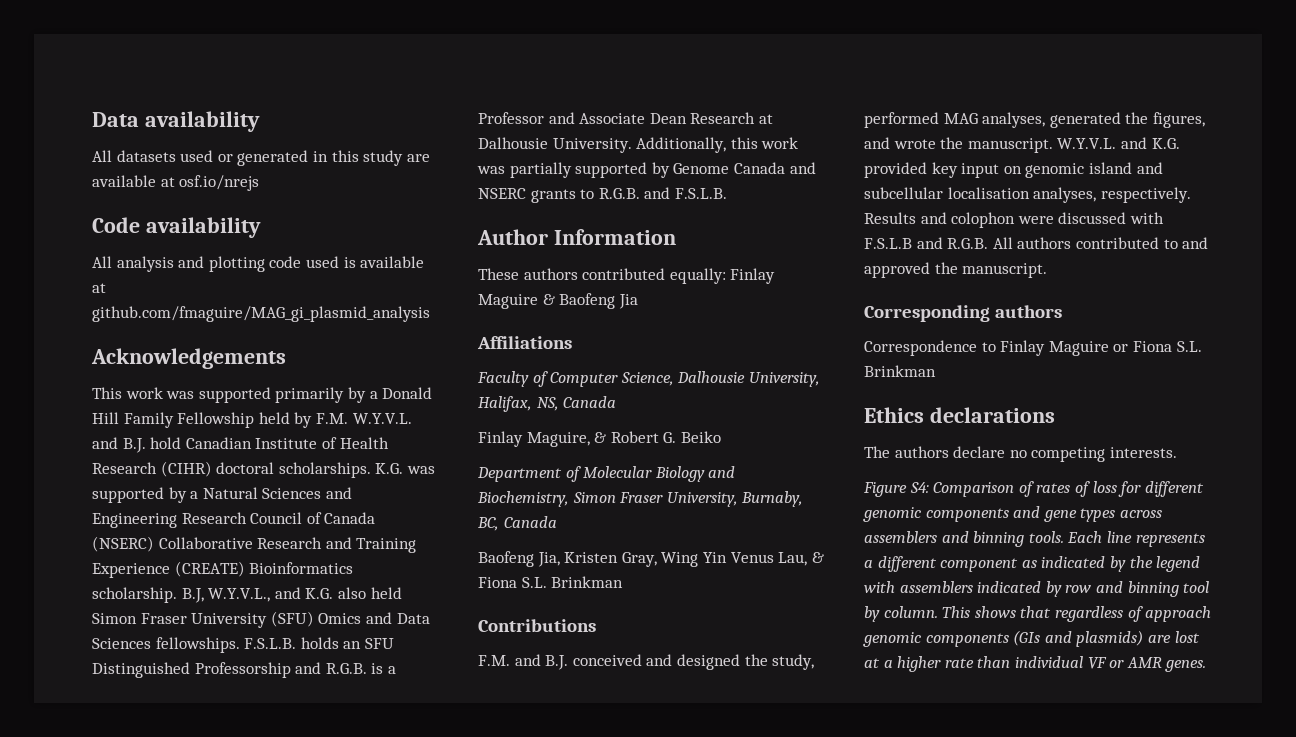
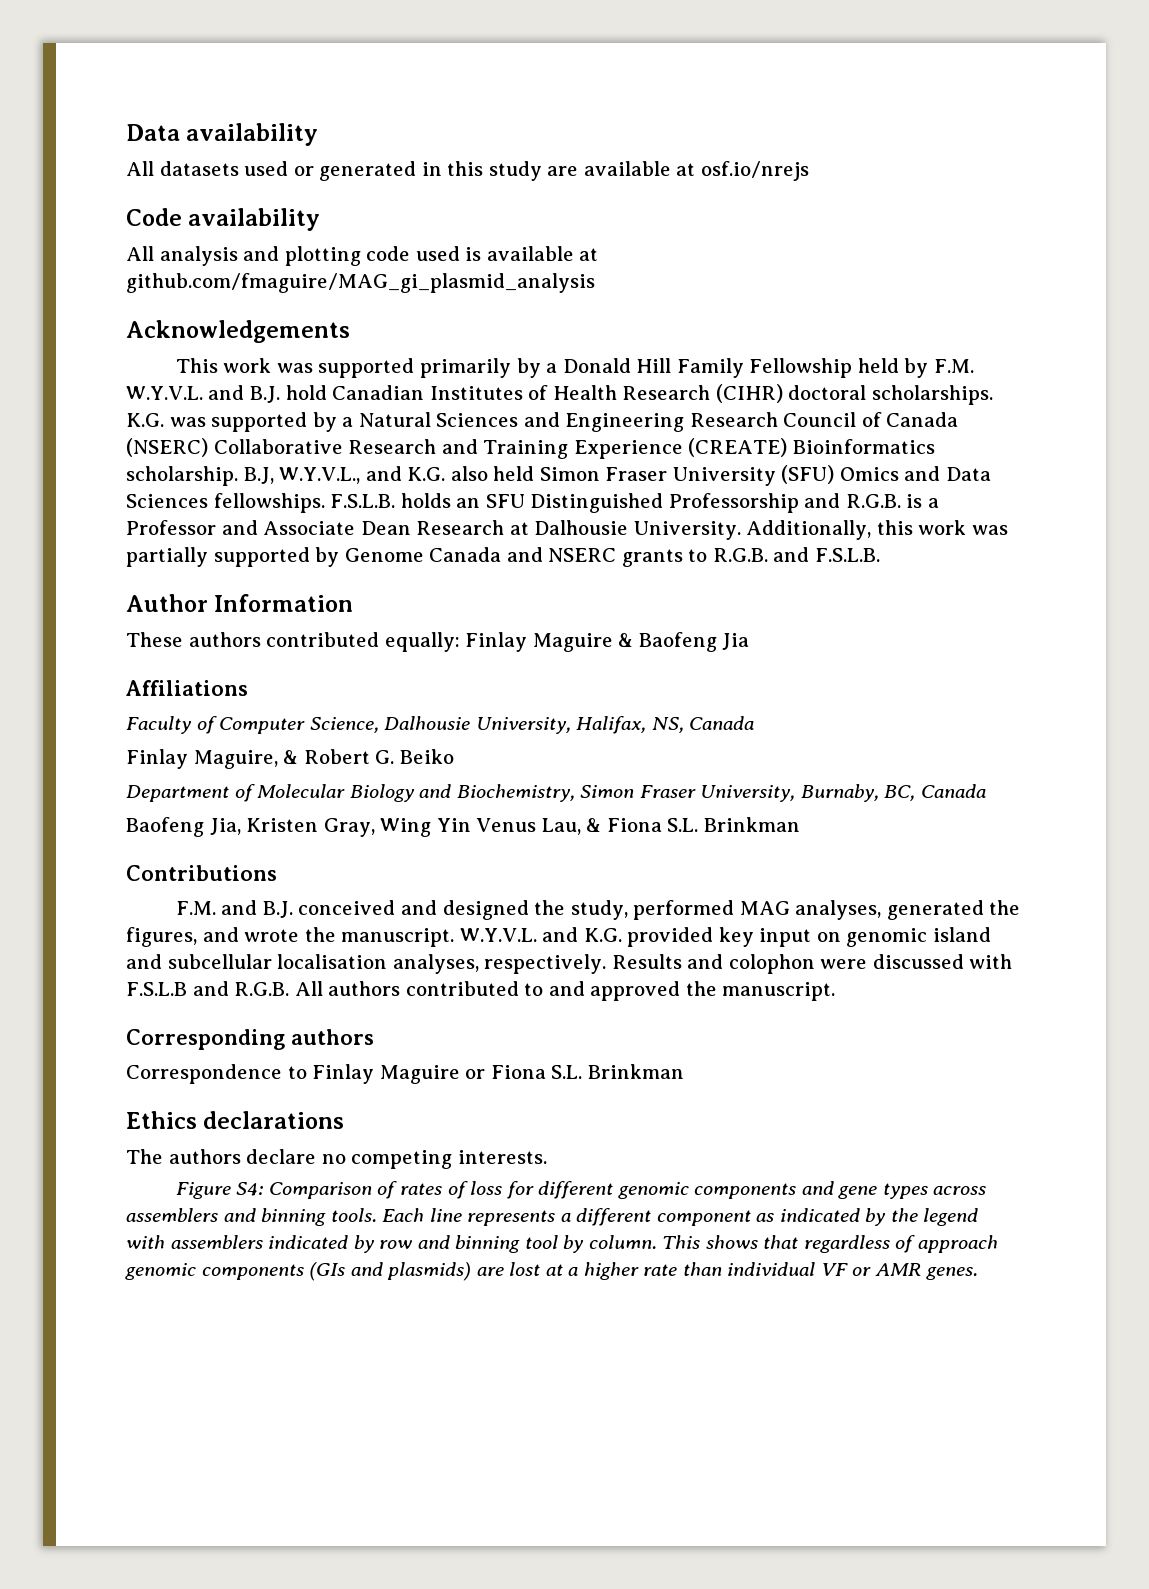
[255,438,318,449] Institute -> [429,386,523,400] Institutes

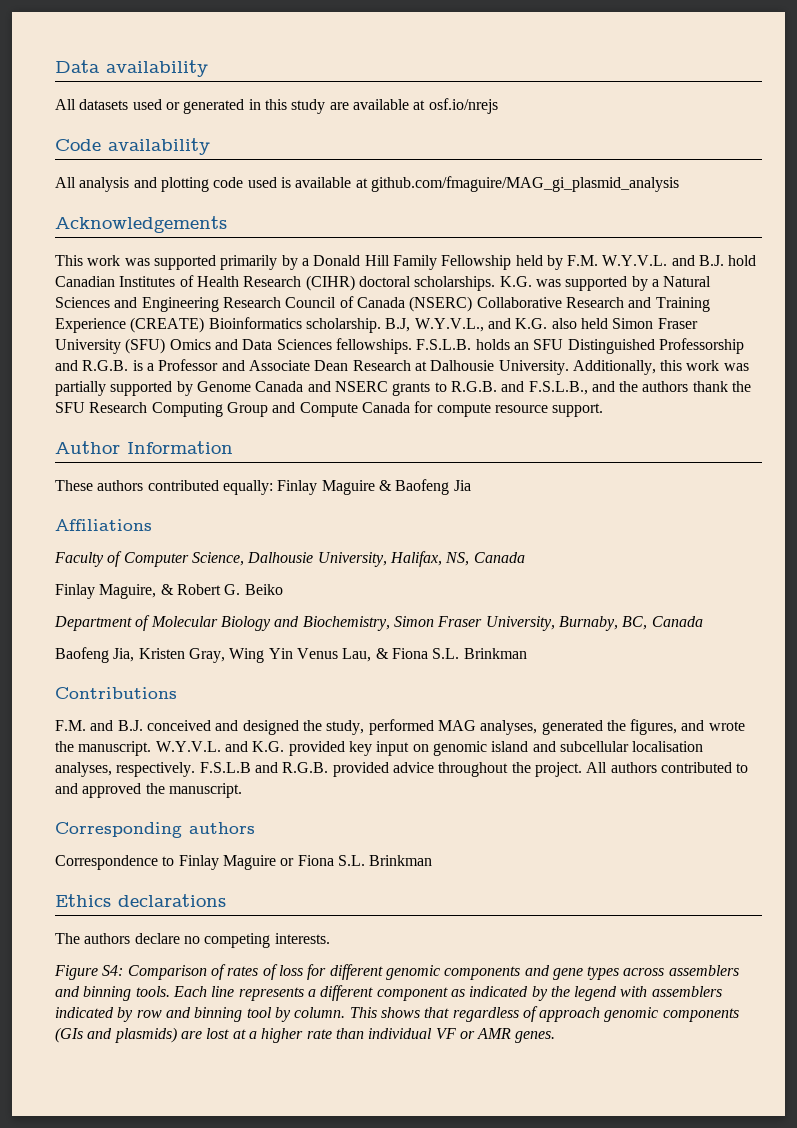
[814,548,880,562] F.S.L.B. -> [528,381,752,395] [55,401,604,417] F.S.L.B., and the authors thank the SFU Research Computing Group and Compute Canada for compute resource support.
[611,954,1013,974] [126,981,290,996] Results and colophon were discussed with F.S.L.B and R.G.B. -> [199,762,582,777] F.S.L.B and R.G.B. provided advice throughout the project.

